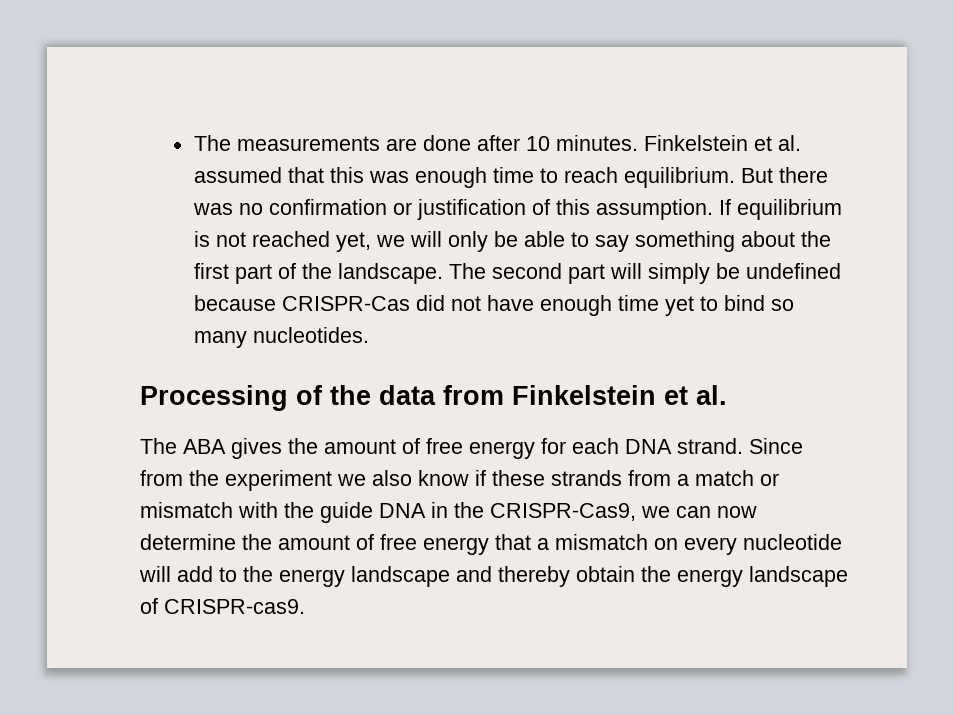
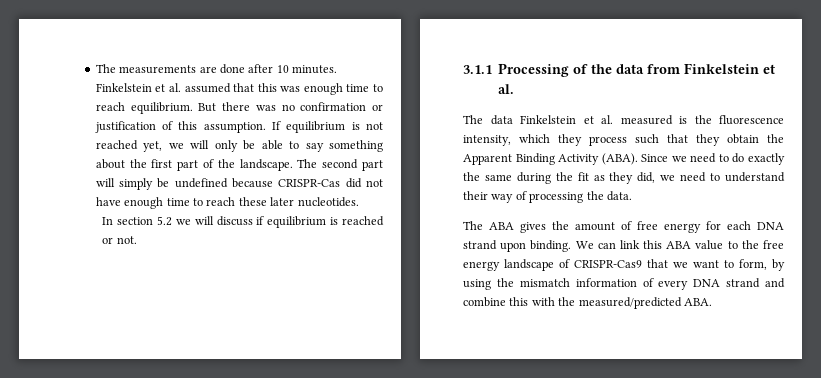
[664,295,794,316] [193,327,369,348] yet to bind so many nucleotides. // -> [193,197,359,207] [102,216,384,228] [102,236,137,244] [463,65,492,74] to reach these later nucleotides. // In section 5.2 we will discuss if equilibrium is reached or not. // 3.1.1
(727, 395) none -> [463,115,784,125] [463,134,784,146] [463,153,785,165] [463,172,785,184] [463,191,632,203] // The data Finkelstein et al. measured is the fluorescence intensity, which they process such that they obtain the Apparent Binding Activity (ABA). Since we need to do exactly the same during the fit as they did, we need to understand their way of processing the data.
[677,438,803,454] [140,470,779,491] [140,502,757,523] [140,534,842,555] [139,566,848,587] [140,598,305,614] strand. Since from the experiment we also know if these strands from a match or mismatch with the guide DNA in the CRISPR-Cas9, we can now determine the amount of free energy that a mismatch on every nucleotide will add to the energy landscape and thereby obtain the energy landscape of CRISPR-cas9. -> [463,240,784,252] [463,259,785,271] [463,278,785,290] [463,297,712,309] strand upon binding. We can link this ABA value to the free energy landscape of CRISPR-Cas9 that we want to form, by using the mismatch information of every DNA strand and combine this with the measured/predicted ABA.

